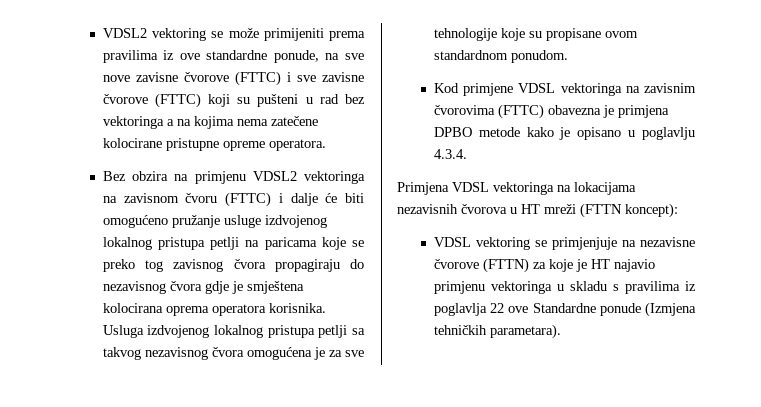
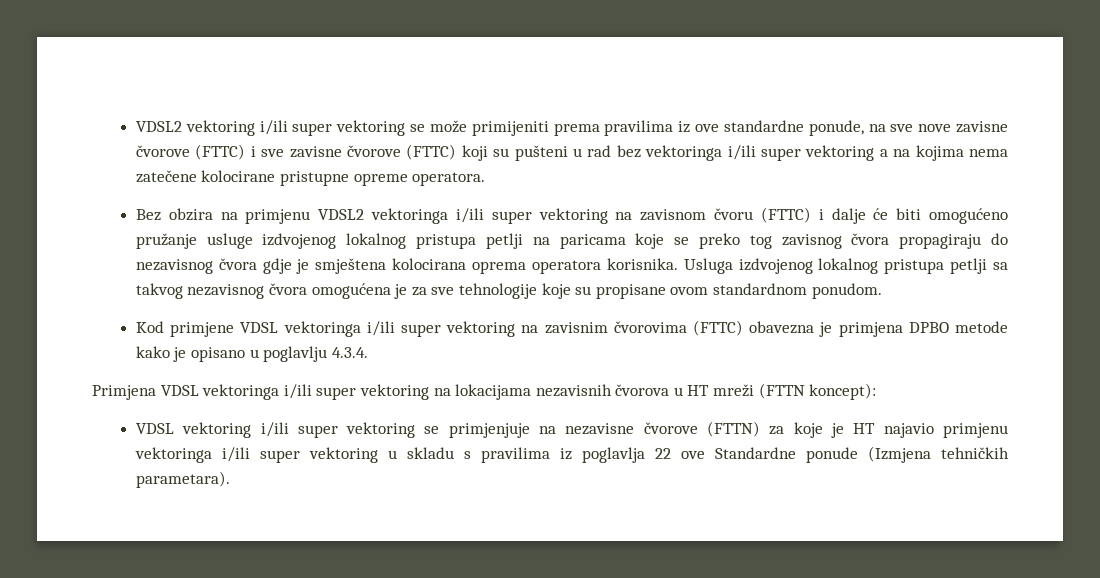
(207, 34) none -> [259,120,406,136] i/ili super vektoring
(164, 122) none -> [727,145,875,161] i/ili super vektoring
(365, 177) none -> [455,208,608,224] i/ili super vektoring
(622, 89) none -> [366,321,516,337] i/ili super vektoring
(554, 188) none -> [283,384,429,400] i/ili super vektoring
(530, 243) none -> [260,422,416,438] i/ili super vektoring
(552, 287) none -> [221,447,378,463] i/ili super vektoring

